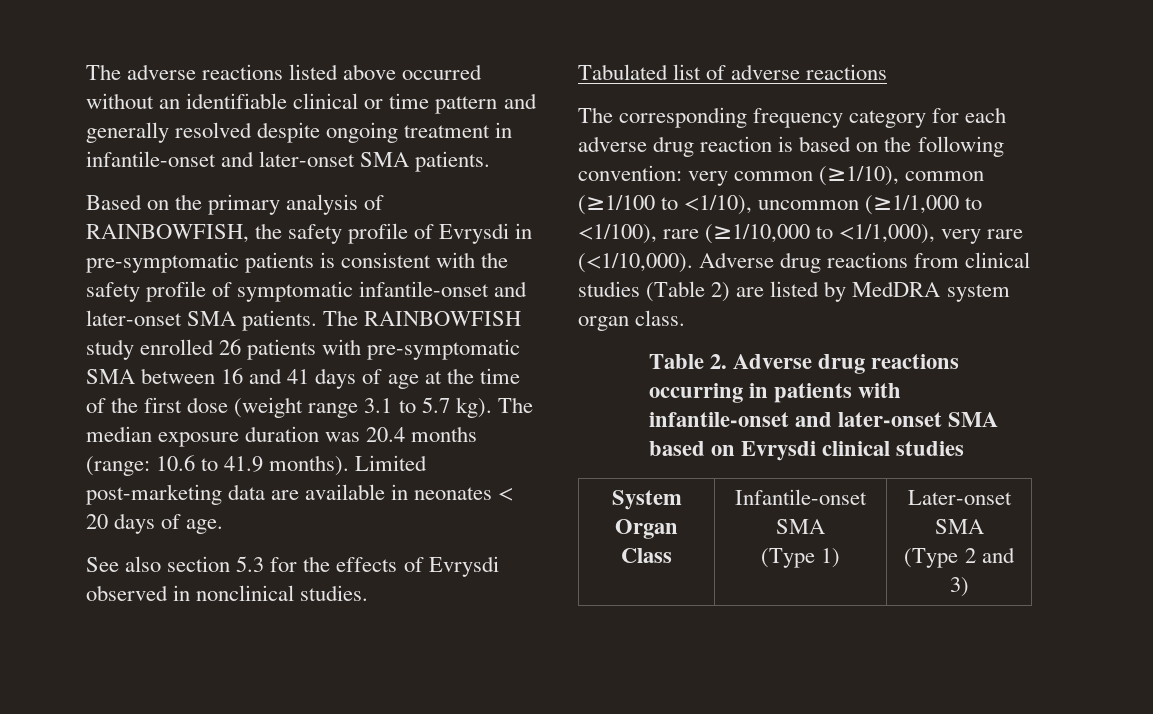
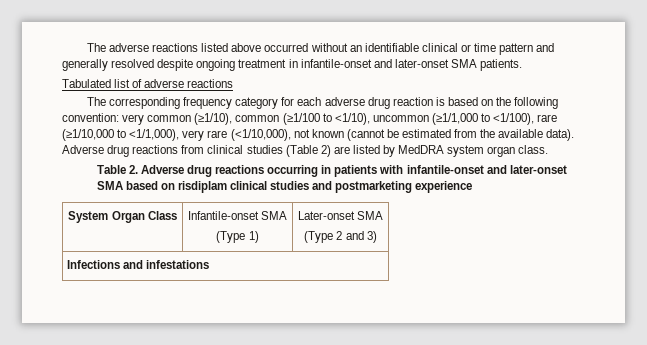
[86,194,385,215] [86,223,533,244] [86,252,509,273] [86,281,528,302] [86,310,522,331] [86,339,521,360] [86,368,520,389] [86,397,533,418] [86,426,478,447] [86,455,428,476] [86,484,514,505] [86,513,224,534] [86,556,499,577] [86,585,369,601] // Based on the primary analysis of RAINBOWFISH, the safety profile of Evrysdi in pre‑symptomatic patients is consistent with the safety profile of symptomatic infantile‑onset and later‑onset SMA patients. The RAINBOWFISH study enrolled 26 patients with pre‑symptomatic SMA between 16 and 41 days of age at the time of the first dose (weight range 3.1 to 5.7 kg). The median exposure duration was 20.4 months (range: 10.6 to 41.9 months). Limited post‑marketing data are available in neonates < 20 days of age. // See also section 5.3 for the effects of Evrysdi observed in nonclinical studies. -> (523, 65) none
[578,253,693,273] (<1/10,000). -> [230,129,575,141] (<1/10,000), not known (cannot be estimated from the available data).
[740,441,964,461] Evrysdi clinical studies -> [177,181,473,193] risdiplam clinical studies and postmarketing experience
(969, 587) none -> [66,260,209,269] // Infections and infestations

